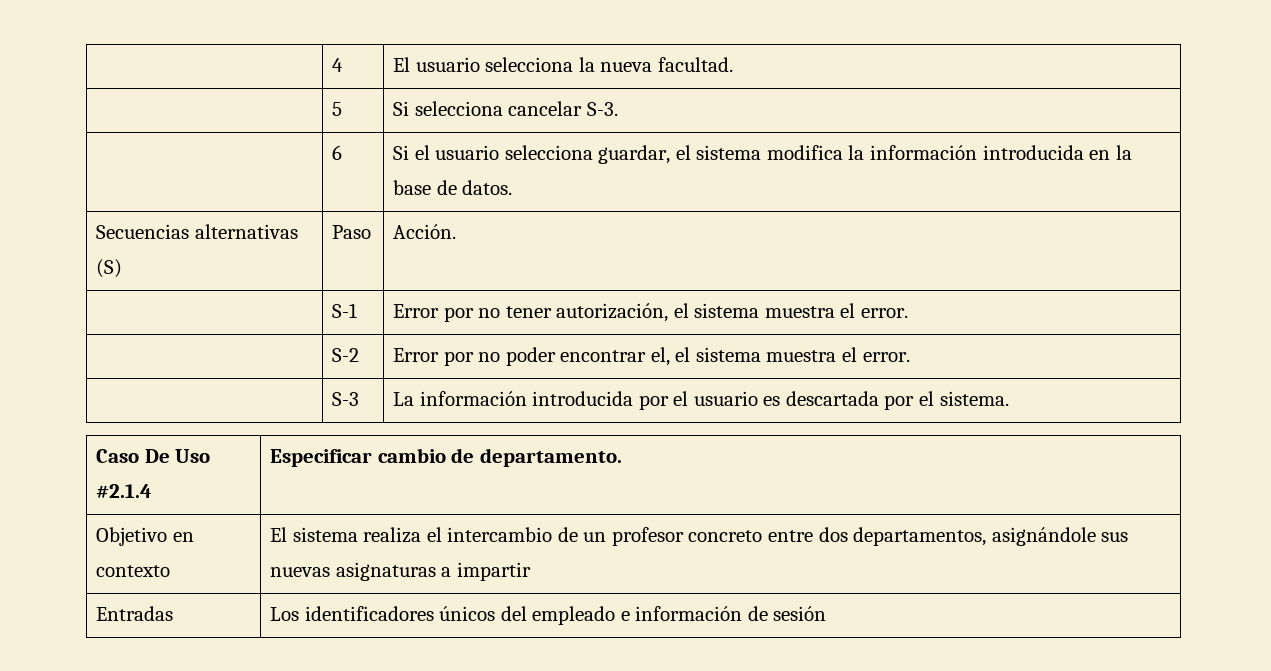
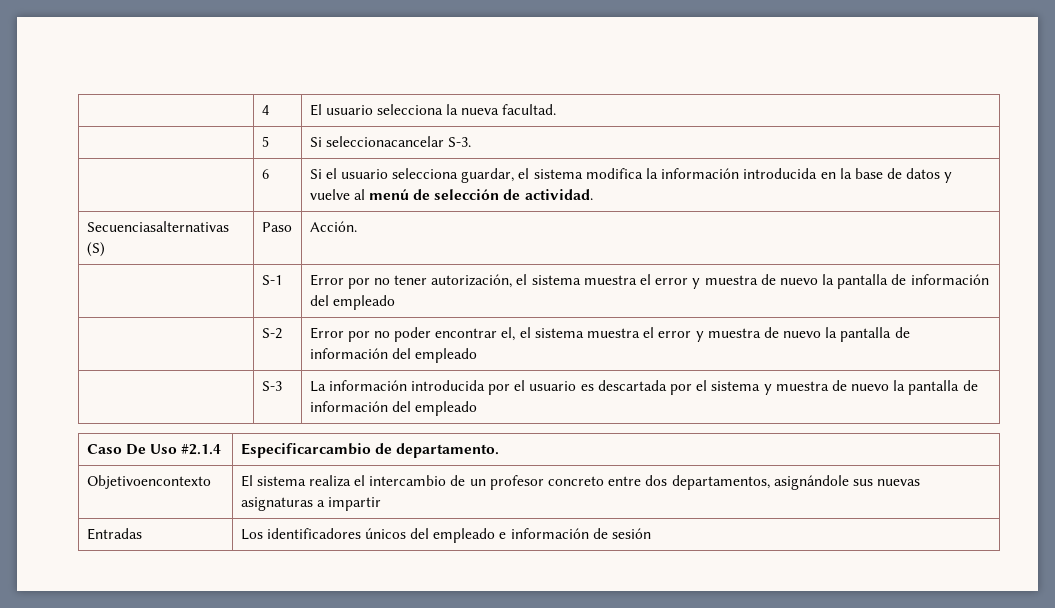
[414,101,583,116] selecciona cancelar -> [325,136,444,147] seleccionacancelar
[462,180,513,195] [96,224,298,239] datos. // Secuencias alternativas -> [906,168,953,183] [309,189,593,200] [86,221,229,232] datos y vuelve al menú de selección de actividad. // Secuenciasalternativas
[860,308,908,318] error. -> [655,274,989,289] [309,295,395,310] error y muestra de nuevo la pantalla de información del empleado
[862,352,910,362] error. -> [658,327,910,342] [309,348,477,363] error y muestra de nuevo la pantalla de información del empleado
[939,391,1009,406] sistema. -> [711,380,978,395] [309,401,477,416] sistema y muestra de nuevo la pantalla de información del empleado
[270,448,446,467] Especificar cambio -> [240,443,371,458] Especificarcambio
[96,527,194,546] [96,565,171,577] Objetivo en contexto -> [86,475,211,489] Objetivoencontexto

